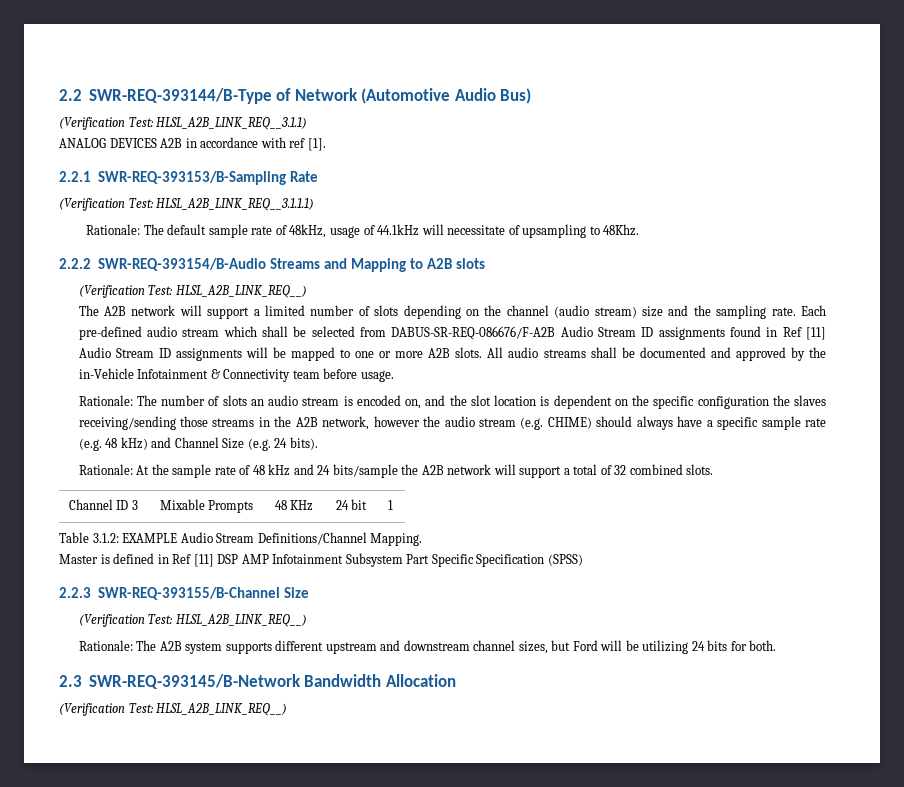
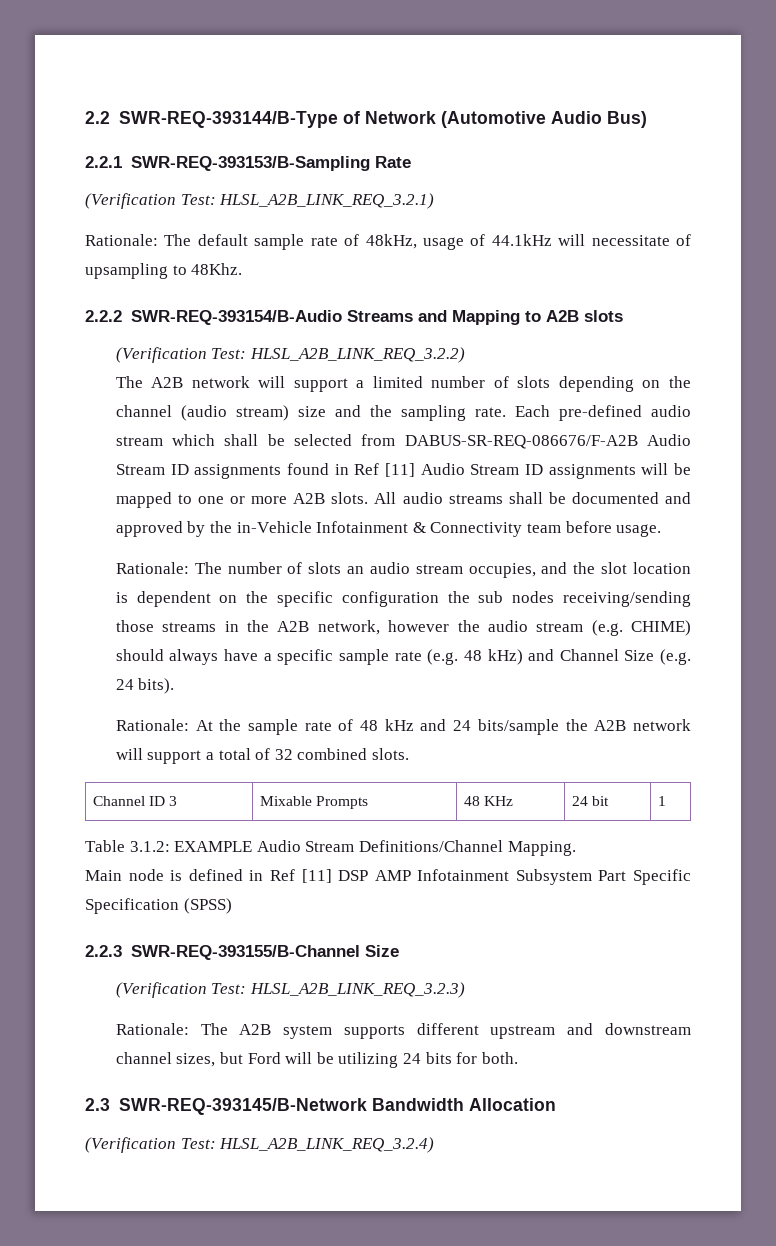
[59,117,308,130] [59,137,326,151] // (Verification Test: HLSL_A2B_LINK_REQ__3.1.1) // ANALOG DEVICES A2B in accordance with ref [1]. -> (647, 119) none
[156,198,315,211] HLSL_A2B_LINK_REQ__3.1.1.1) -> [219,193,435,209] HLSL_A2B_LINK_REQ_3.2.1)
[175,285,307,298] HLSL_A2B_LINK_REQ__) -> [250,347,466,363] HLSL_A2B_LINK_REQ_3.2.2)
[343,395,422,409] is encoded on, -> [468,563,536,578] occupies,
[794,395,827,406] slaves -> [478,591,555,603] sub nodes
[59,554,98,564] Master -> [85,869,164,881] Main node
[175,614,307,627] HLSL_A2B_LINK_REQ__) -> [250,982,466,998] HLSL_A2B_LINK_REQ_3.2.3)
[156,703,288,716] HLSL_A2B_LINK_REQ__) -> [219,1137,435,1153] HLSL_A2B_LINK_REQ_3.2.4)

